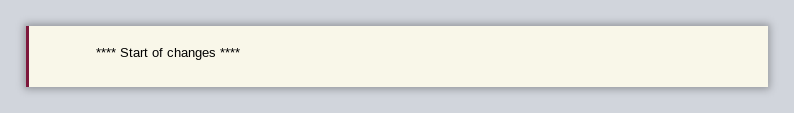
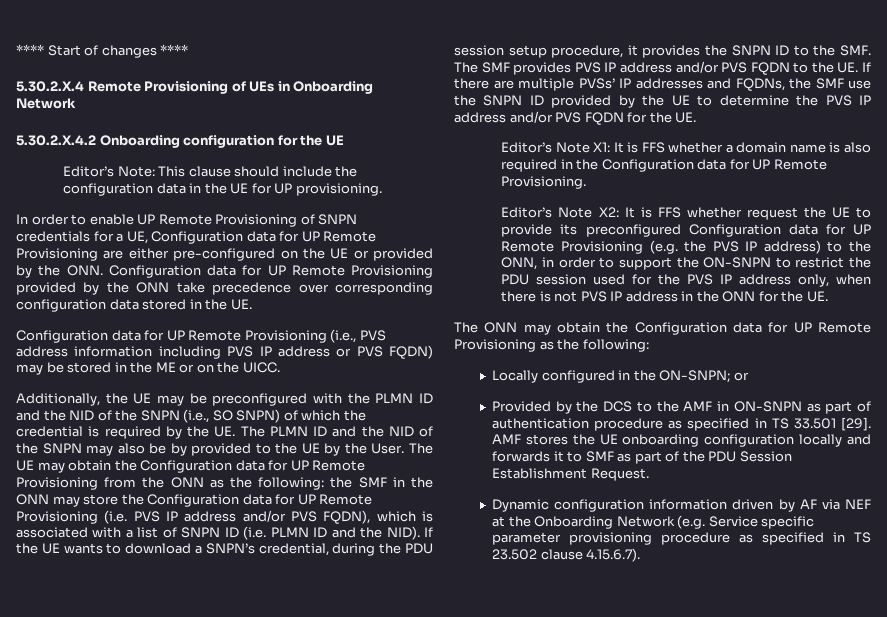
(240, 52) none -> [16,81,374,94] [16,98,76,109] [16,135,344,148] [63,166,358,177] [63,183,382,196] [16,214,358,227] [16,231,377,244] [16,248,433,261] [16,265,433,278] [16,282,433,295] [16,299,252,312] [16,329,386,343] [16,345,433,359] [16,362,280,375] [16,393,433,406] [16,409,366,423] [16,426,433,439] [16,443,434,456] [16,460,366,473] [16,477,433,490] [16,494,373,507] [16,510,433,524] [16,526,433,540] [16,543,434,556] [454,45,872,58] [454,61,871,75] [454,78,871,91] [454,95,871,108] [454,111,697,125] [501,142,871,153] [501,159,827,172] [501,176,587,189] [501,207,871,220] [501,224,871,237] [501,240,871,254] [501,257,871,270] [501,274,872,287] [501,291,828,302] [454,322,871,335] [454,339,649,352] [491,370,749,383] [491,401,871,414] [491,417,871,431] [491,434,871,447] [491,451,792,464] [491,468,649,481] [491,499,871,512] [491,515,815,529] [491,532,871,545] [491,548,641,562] // 5.30.2.X.4 Remote Provisioning of UEs in Onboarding Network // 5.30.2.X.4.2 Onboarding configuration for the UE // Editor’s Note: This clause should include the configuration data in the UE for UP provisioning. // In order to enable UP Remote Provisioning of SNPN credentials for a UE, Configuration data for UP Remote Provisioning are either pre-configured on the UE or provided by the ONN. Configuration data for UP Remote Provisioning provided by the ONN take precedence over corresponding configuration data stored in the UE. // Configuration data for UP Remote Provisioning (i.e., PVS address information including PVS IP address or PVS FQDN) may be stored in the ME or on the UICC. // Additionally, the UE may be preconfigured with the PLMN ID and the NID of the SNPN (i.e., SO SNPN) of which the credential is required by the UE. The PLMN ID and the NID of the SNPN may also be by provided to the UE by the User. The UE may obtain the Configuration data for UP Remote Provisioning from the ONN as the following: the SMF in the ONN may store the Configuration data for UP Remote Provisioning (i.e. PVS IP address and/or PVS FQDN), which is associated with a list of SNPN ID (i.e. PLMN ID and the NID). If the UE wants to download a SNPN’s credential, during the PDU session setup procedure, it provides the SNPN ID to the SMF. The SMF provides PVS IP address and/or PVS FQDN to the UE. If there are multiple PVSs’ IP addresses and FQDNs, the SMF use the SNPN ID provided by the UE to determine the PVS IP address and/or PVS FQDN for the UE. // Editor’s Note X1: It is FFS whether a domain name is also required in the Configuration data for UP Remote Provisioning. // Editor’s Note X2: It is FFS whether request the UE to provide its preconfigured Configuration data for UP Remote Provisioning (e.g. the PVS IP address) to the ONN, in order to support the ON-SNPN to restrict the PDU session used for the PVS IP address only, when there is not PVS IP address in the ONN for the UE. // The ONN may obtain the Configuration data for UP Remote Provisioning as the following: // Locally configured in the ON-SNPN; or // Provided by the DCS to the AMF in ON-SNPN as part of authentication procedure as specified in TS 33.501 [29]. AMF stores the UE onboarding configuration locally and forwards it to SMF as part of the PDU Session Establishment Request. // Dynamic configuration information driven by AF via NEF at the Onboarding Network (e.g. Service specific parameter provisioning procedure as specified in TS 23.502 clause 4.15.6.7).

